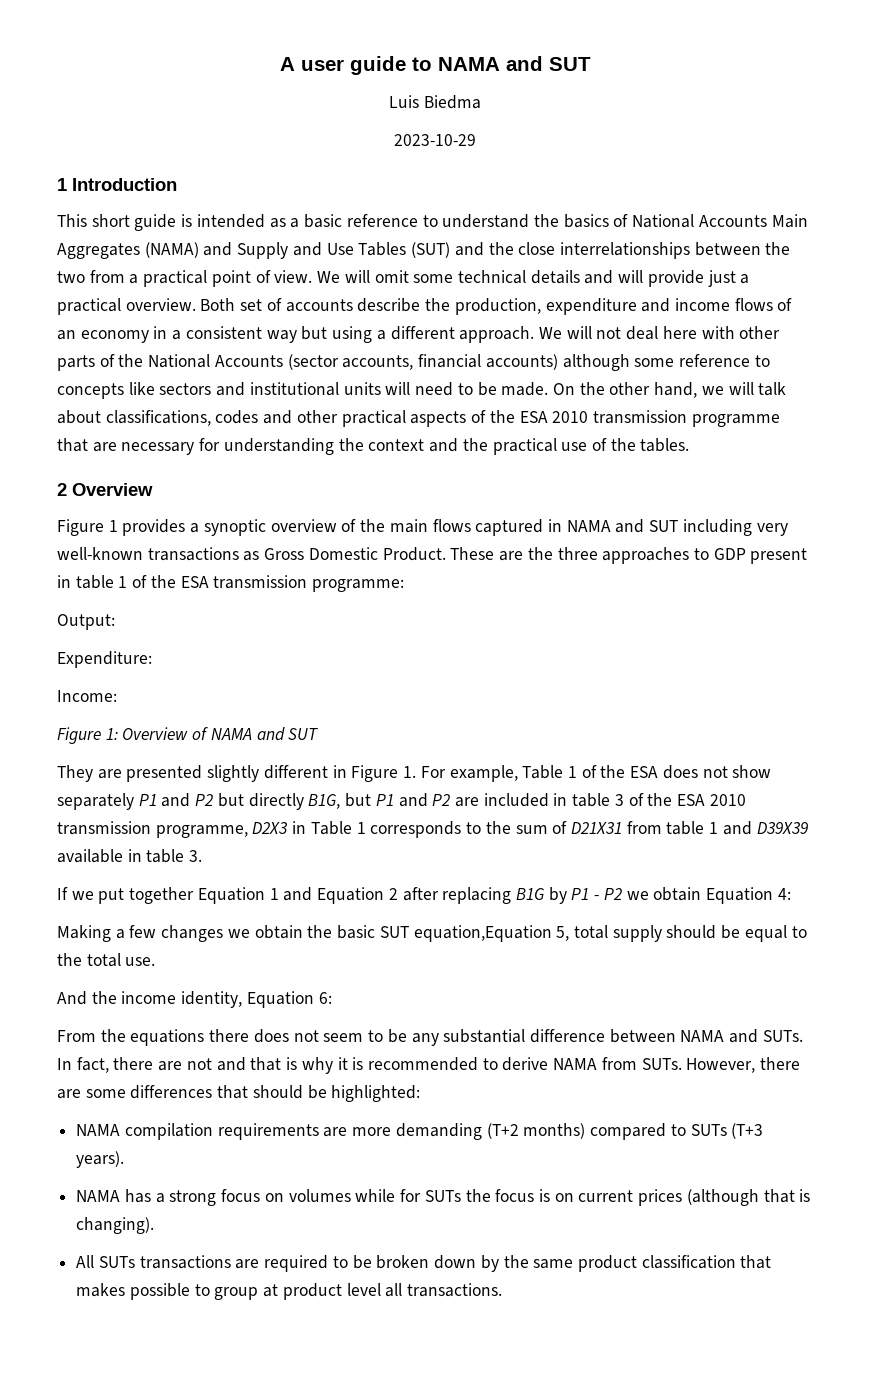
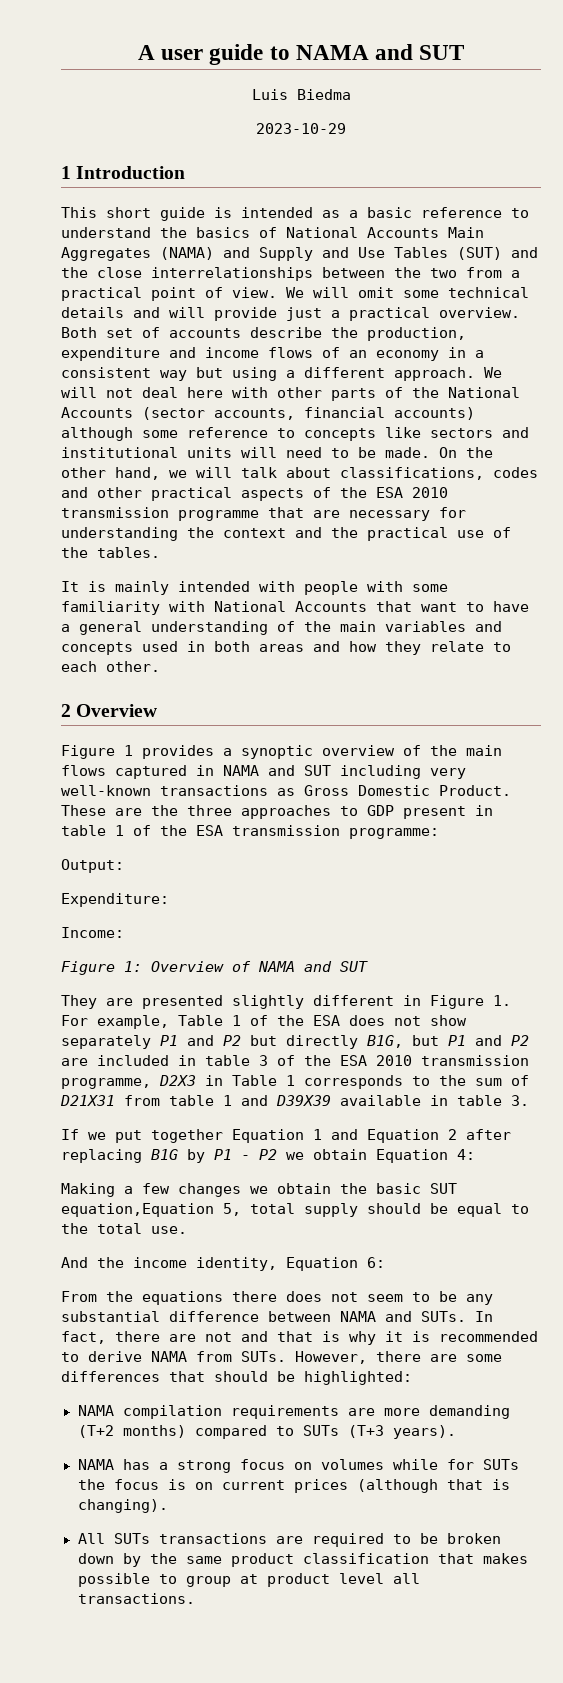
(690, 445) none -> [61,581,448,595] [61,601,529,615] [61,621,502,635] [61,641,511,655] [61,661,160,672] // It is mainly intended with people with some familiarity with National Accounts that want to have a general understanding of the main variables and concepts used in both areas and how they relate to each other.

